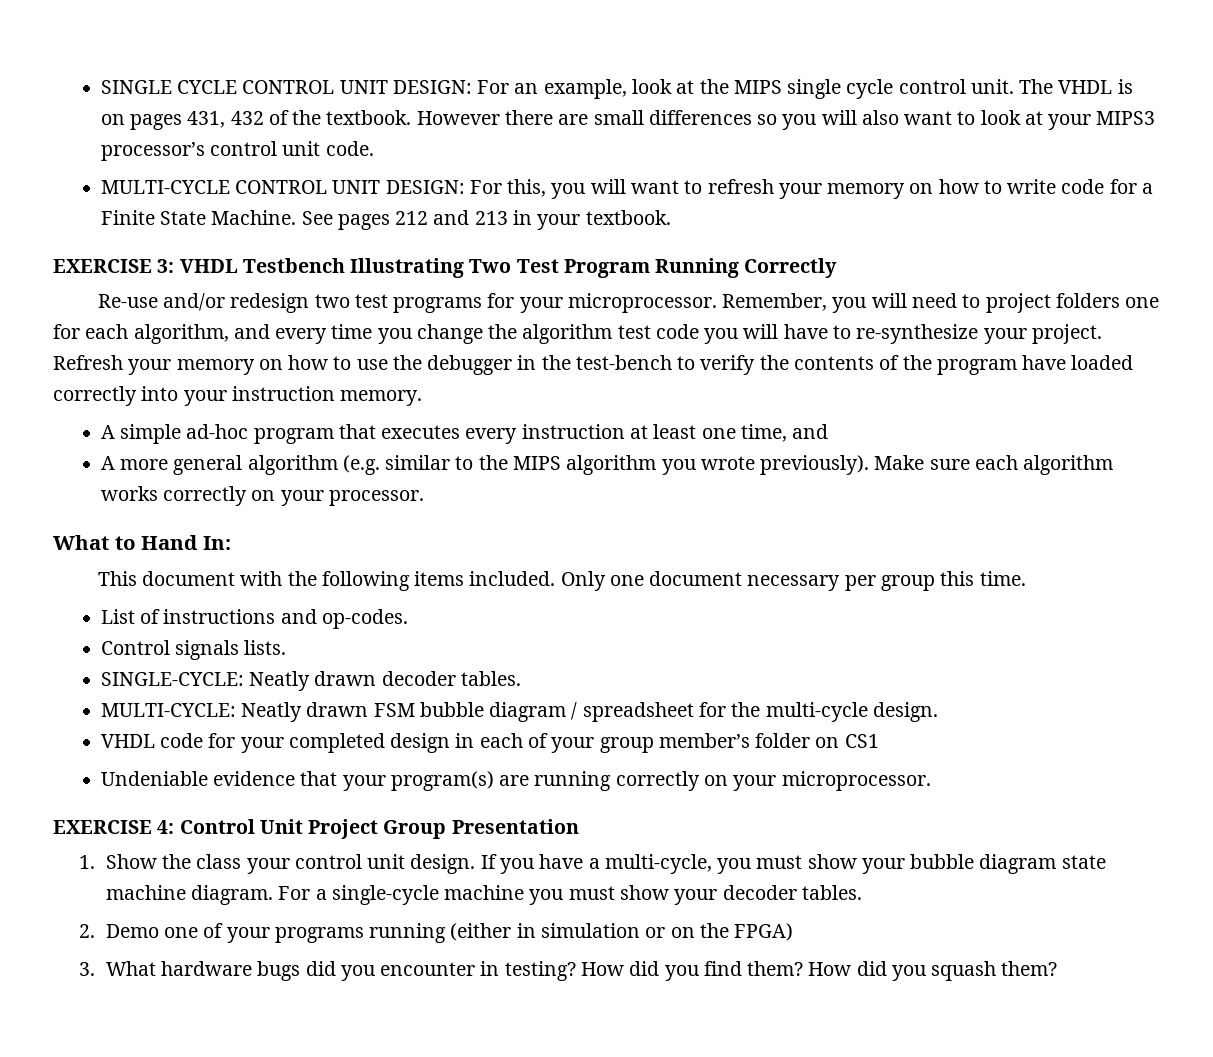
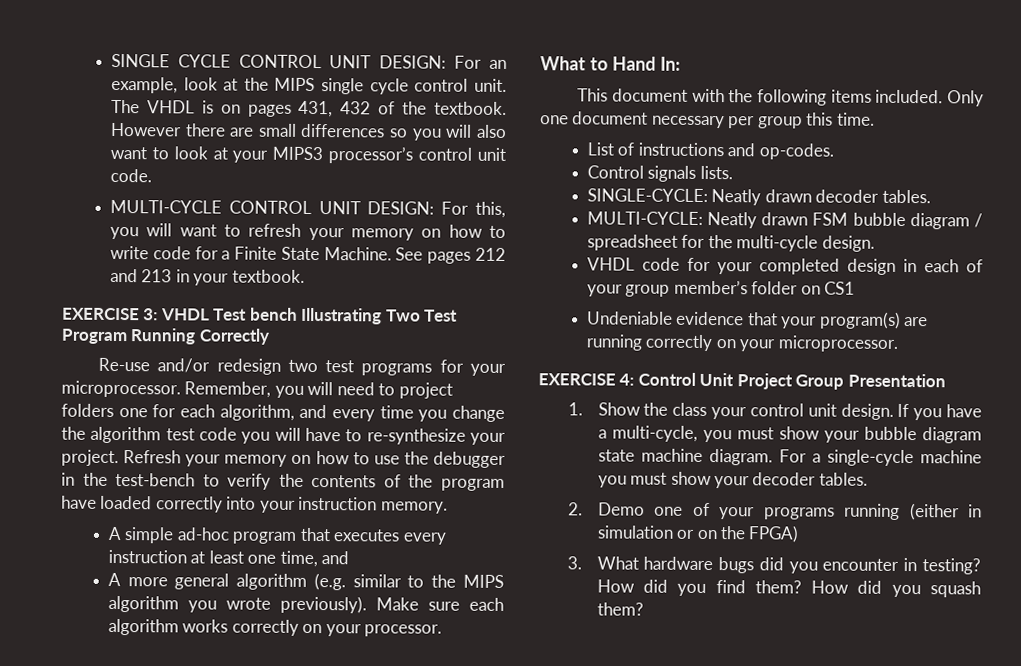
[242,258,345,273] Testbench -> [213,307,298,321] Test bench

